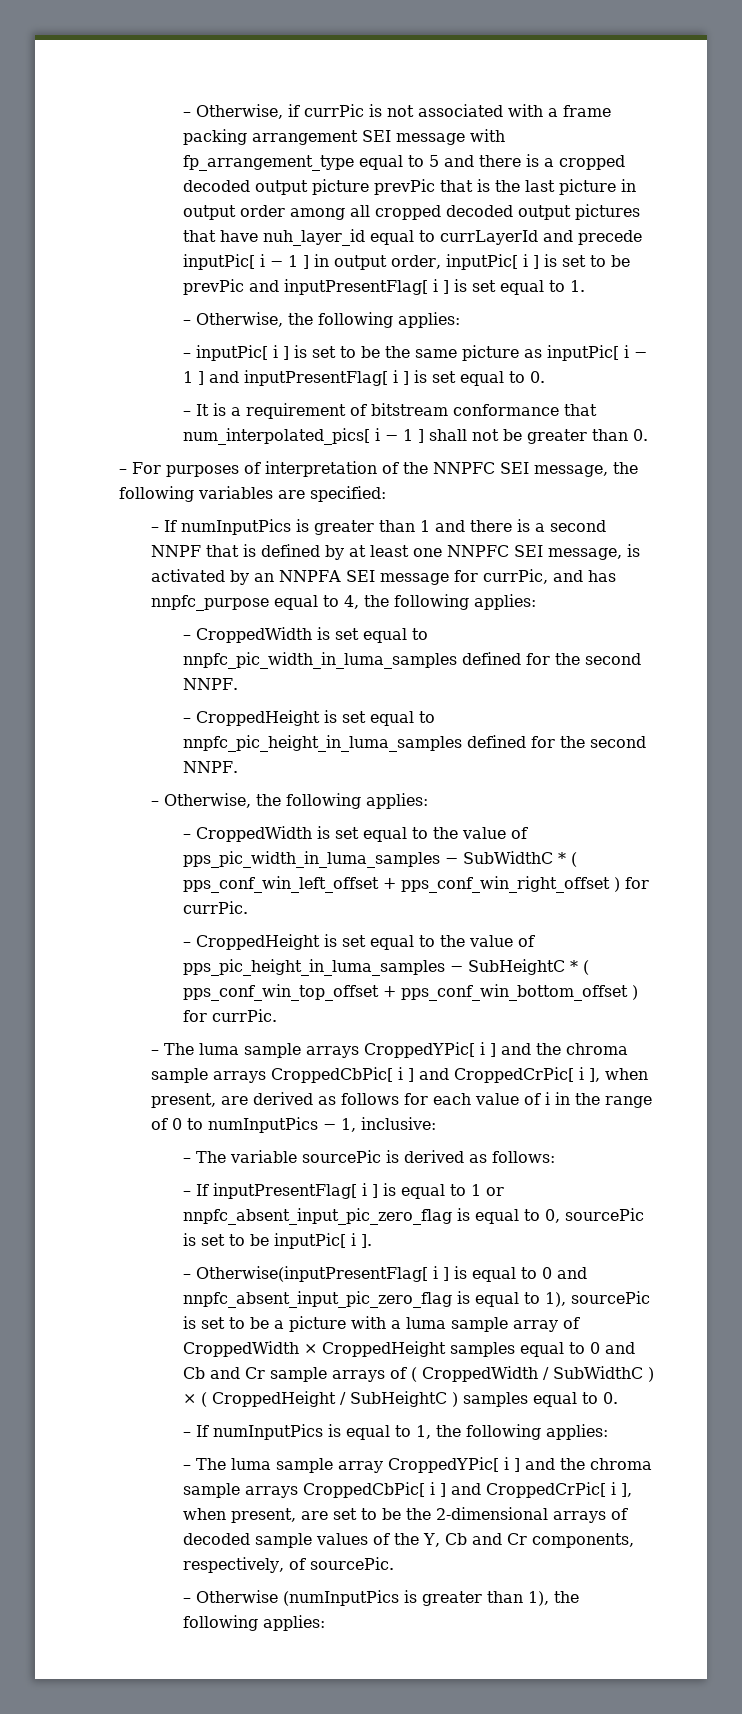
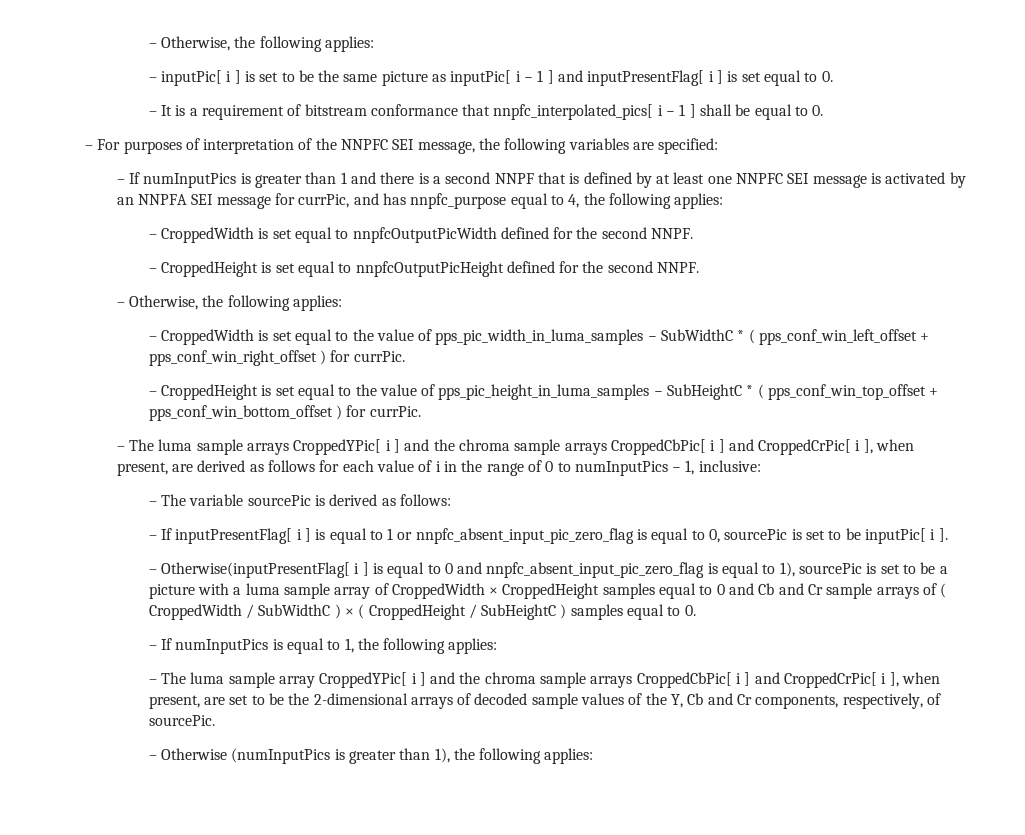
[182,104,611,119] [182,129,505,145] [182,154,625,171] [182,179,636,195] [182,204,640,220] [182,229,642,246] [182,254,630,270] [182,279,585,295] [182,312,283,327] – Otherwise, if currPic is not associated with a frame packing arrangement SEI message with fp_arrangement_type equal to 5 and there is a cropped decoded output picture prevPic that is the last picture in output order among all cropped decoded output pictures that have nuh_layer_id equal to currLayerId and precede inputPic[ i − 1 ] in output order, inputPic[ i ] is set to be prevPic and inputPresentFlag[ i ] is set equal to 1. // – Otherwise, -> [148,36,230,51] – Otherwise,
[182,428,370,445] num_interpolated_pics[ -> [493,104,654,120] nnpfc_interpolated_pics[
[471,429,628,444] not be greater than -> [735,104,809,120] be equal to
[547,548,622,560] message, -> [812,175,867,188] message
[182,652,457,669] nnpfc_pic_width_in_luma_samples -> [352,227,497,243] nnpfcOutputPicWidth
[182,735,462,752] nnpfc_pic_height_in_luma_samples -> [355,261,504,277] nnpfcOutputPicHeight

